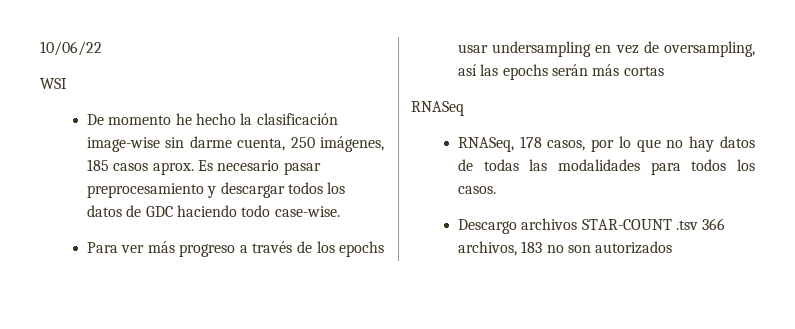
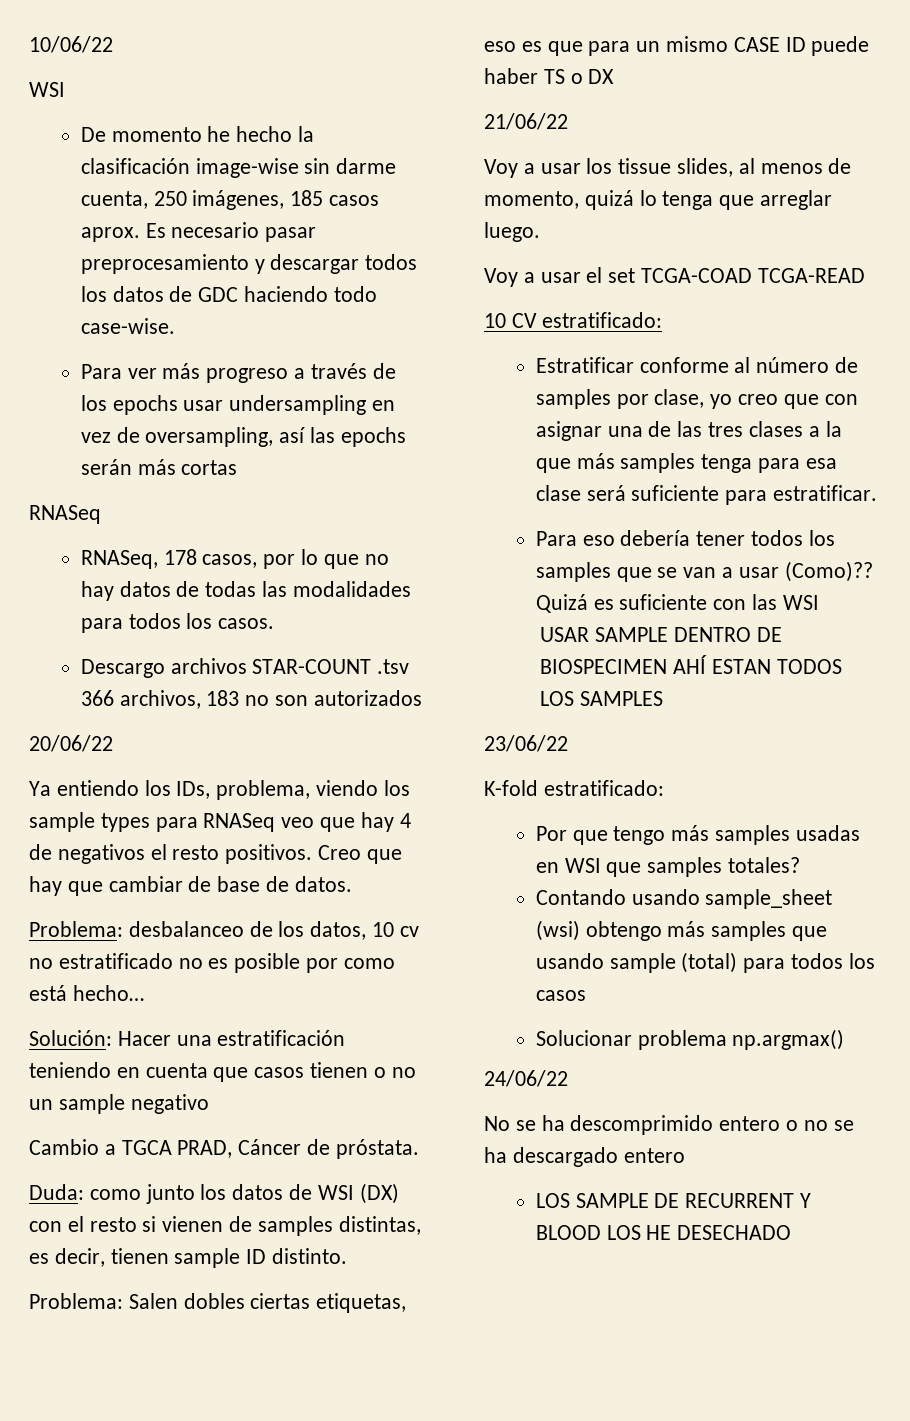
(673, 247) none -> [29,735,113,752] [29,780,410,800] [29,812,411,832] [29,844,402,864] [29,876,352,896] [29,921,419,940] [29,953,395,973] [29,985,144,1001] [29,1030,346,1046] [29,1062,416,1082] [29,1094,209,1114] [29,1139,419,1159] [29,1183,399,1204] [29,1216,421,1236] [29,1248,348,1268] [29,1293,407,1313] [484,36,870,56] [484,68,615,84] [484,113,568,130] [484,158,852,178] [484,190,833,210] [484,222,540,242] [484,267,865,287] [484,312,662,328] [535,357,859,373] [535,389,858,409] [535,421,842,441] [535,453,837,473] [535,485,878,505] [535,530,835,546] [535,561,873,582] [535,594,819,613] [540,627,782,642] [540,655,842,674] [540,691,664,706] [484,735,568,752] [484,780,664,796] [535,825,860,845] [535,857,801,877] [535,889,833,909] [535,920,828,941] [535,952,875,973] [535,990,586,1001] [535,1029,845,1050] [484,1070,568,1087] [484,1115,854,1135] [484,1147,685,1167] [535,1193,812,1208] [535,1225,792,1240] // 20/06/22 // Ya entiendo los IDs, problema, viendo los sample types para RNASeq veo que hay 4 de negativos el resto positivos. Creo que hay que cambiar de base de datos. // Problema: desbalanceo de los datos, 10 cv no estratificado no es posible por como está hecho… // Solución: Hacer una estratificación teniendo en cuenta que casos tienen o no un sample negativo // Cambio a TGCA PRAD, Cáncer de próstata. // Duda: como junto los datos de WSI (DX) con el resto si vienen de samples distintas, es decir, tienen sample ID distinto. // Problema: Salen dobles ciertas etiquetas, eso es que para un mismo CASE ID puede haber TS o DX // 21/06/22 // Voy a usar los tissue slides, al menos de momento, quizá lo tenga que arreglar luego. // Voy a usar el set TCGA-COAD TCGA-READ // 10 CV estratificado: // Estratificar conforme al número de samples por clase, yo creo que con asignar una de las tres clases a la que más samples tenga para esa clase será suficiente para estratificar. // Para eso debería tener todos los samples que se van a usar (Como)?? Quizá es suficiente con las WSI // USAR SAMPLE DENTRO DE BIOSPECIMEN AHÍ ESTAN TODOS LOS SAMPLES // 23/06/22 // K-fold estratificado: // Por que tengo más samples usadas en WSI que samples totales? // Contando usando sample_sheet (wsi) obtengo más samples que usando sample (total) para todos los casos // Solucionar problema np.argmax() // 24/06/22 // No se ha descomprimido entero o no se ha descargado entero // LOS SAMPLE DE RECURRENT Y BLOOD LOS HE DESECHADO

